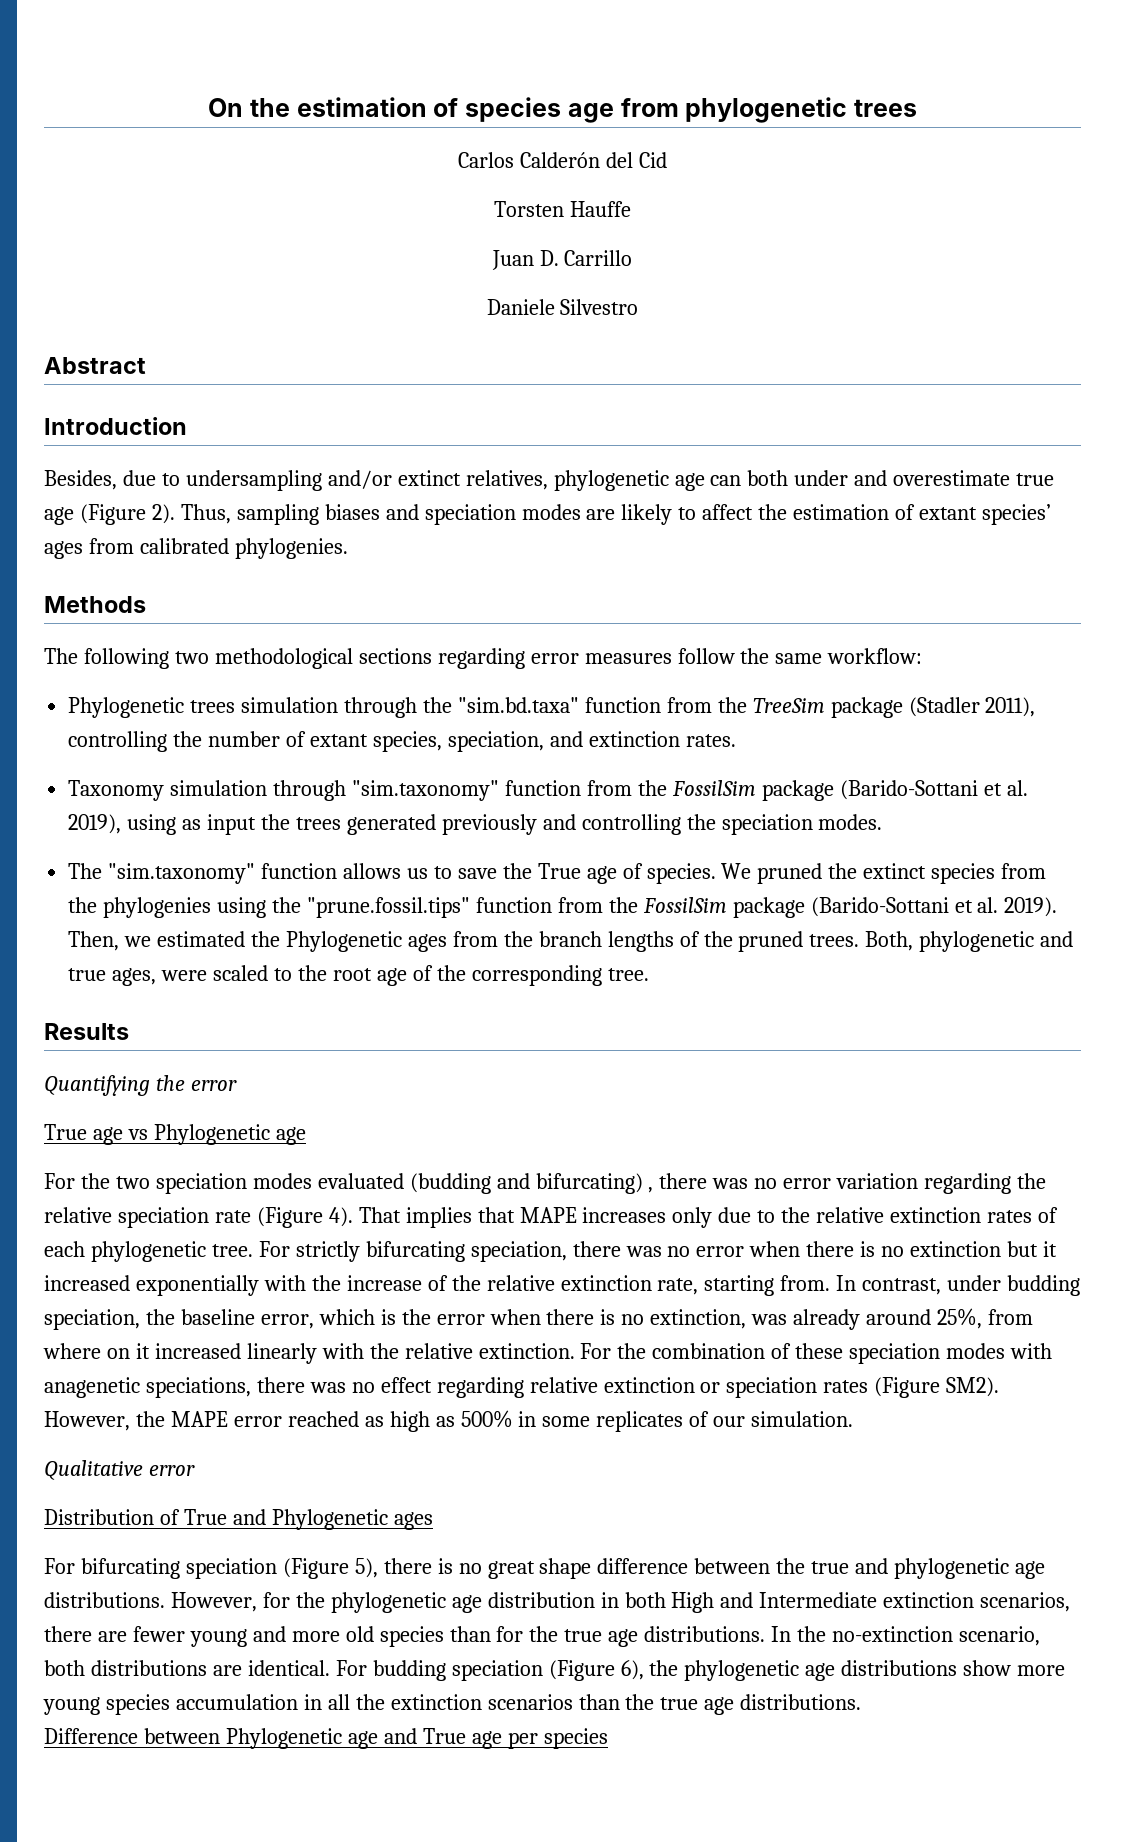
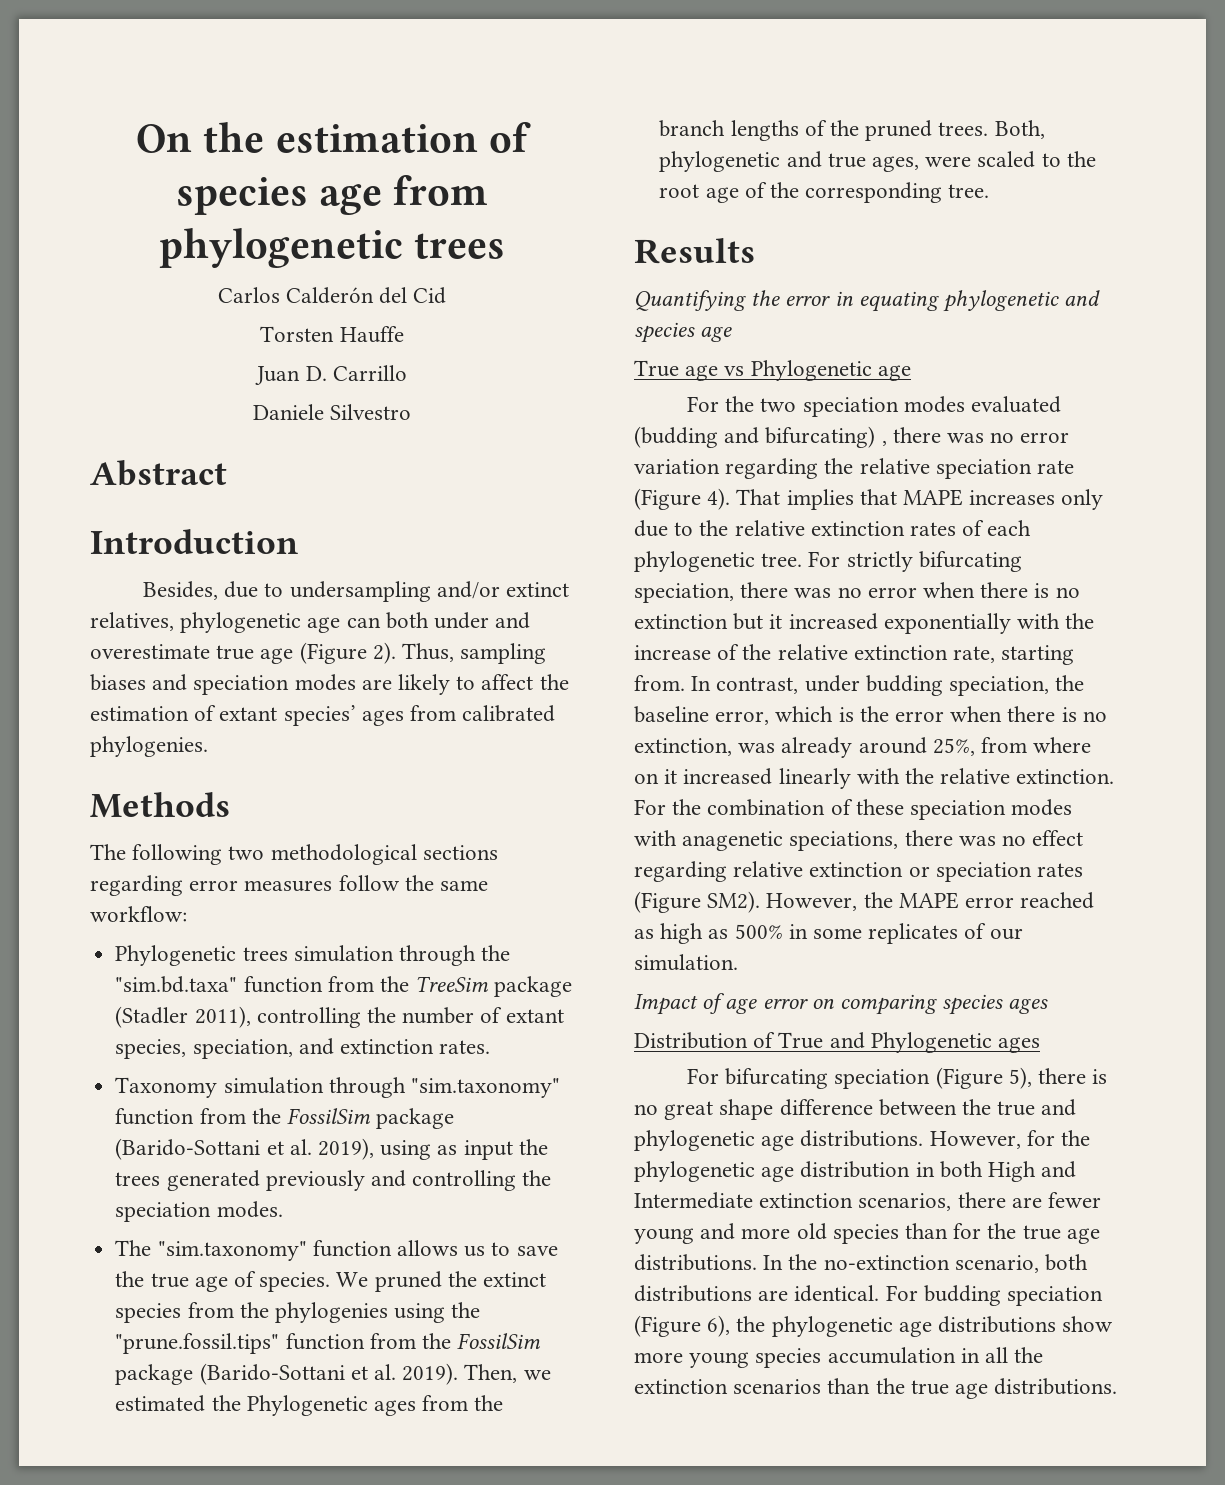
[537,863,581,879] True -> [150,1273,189,1288] true
(237, 1085) none -> [834,290,1101,312] [634,322,733,343] in equating phylogenetic and species age
[44,1460,195,1480] Qualitative error -> [634,993,1049,1015] Impact of age error on comparing species ages
[44,1728,608,1749] // Difference between Phylogenetic age and True age per species -> (1118, 1386) none

